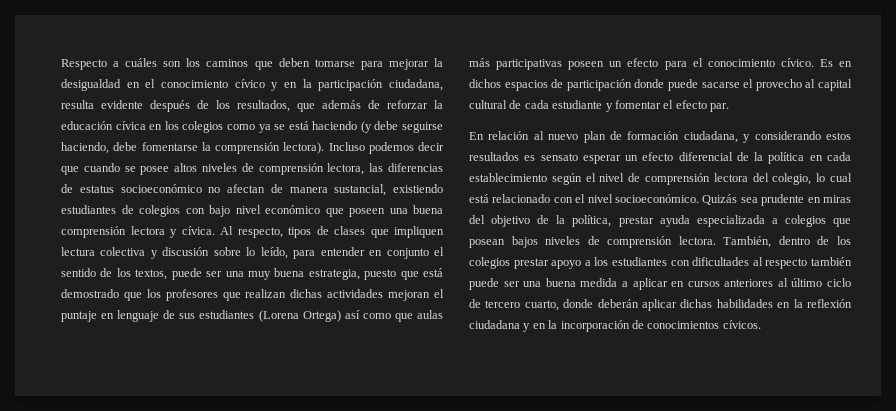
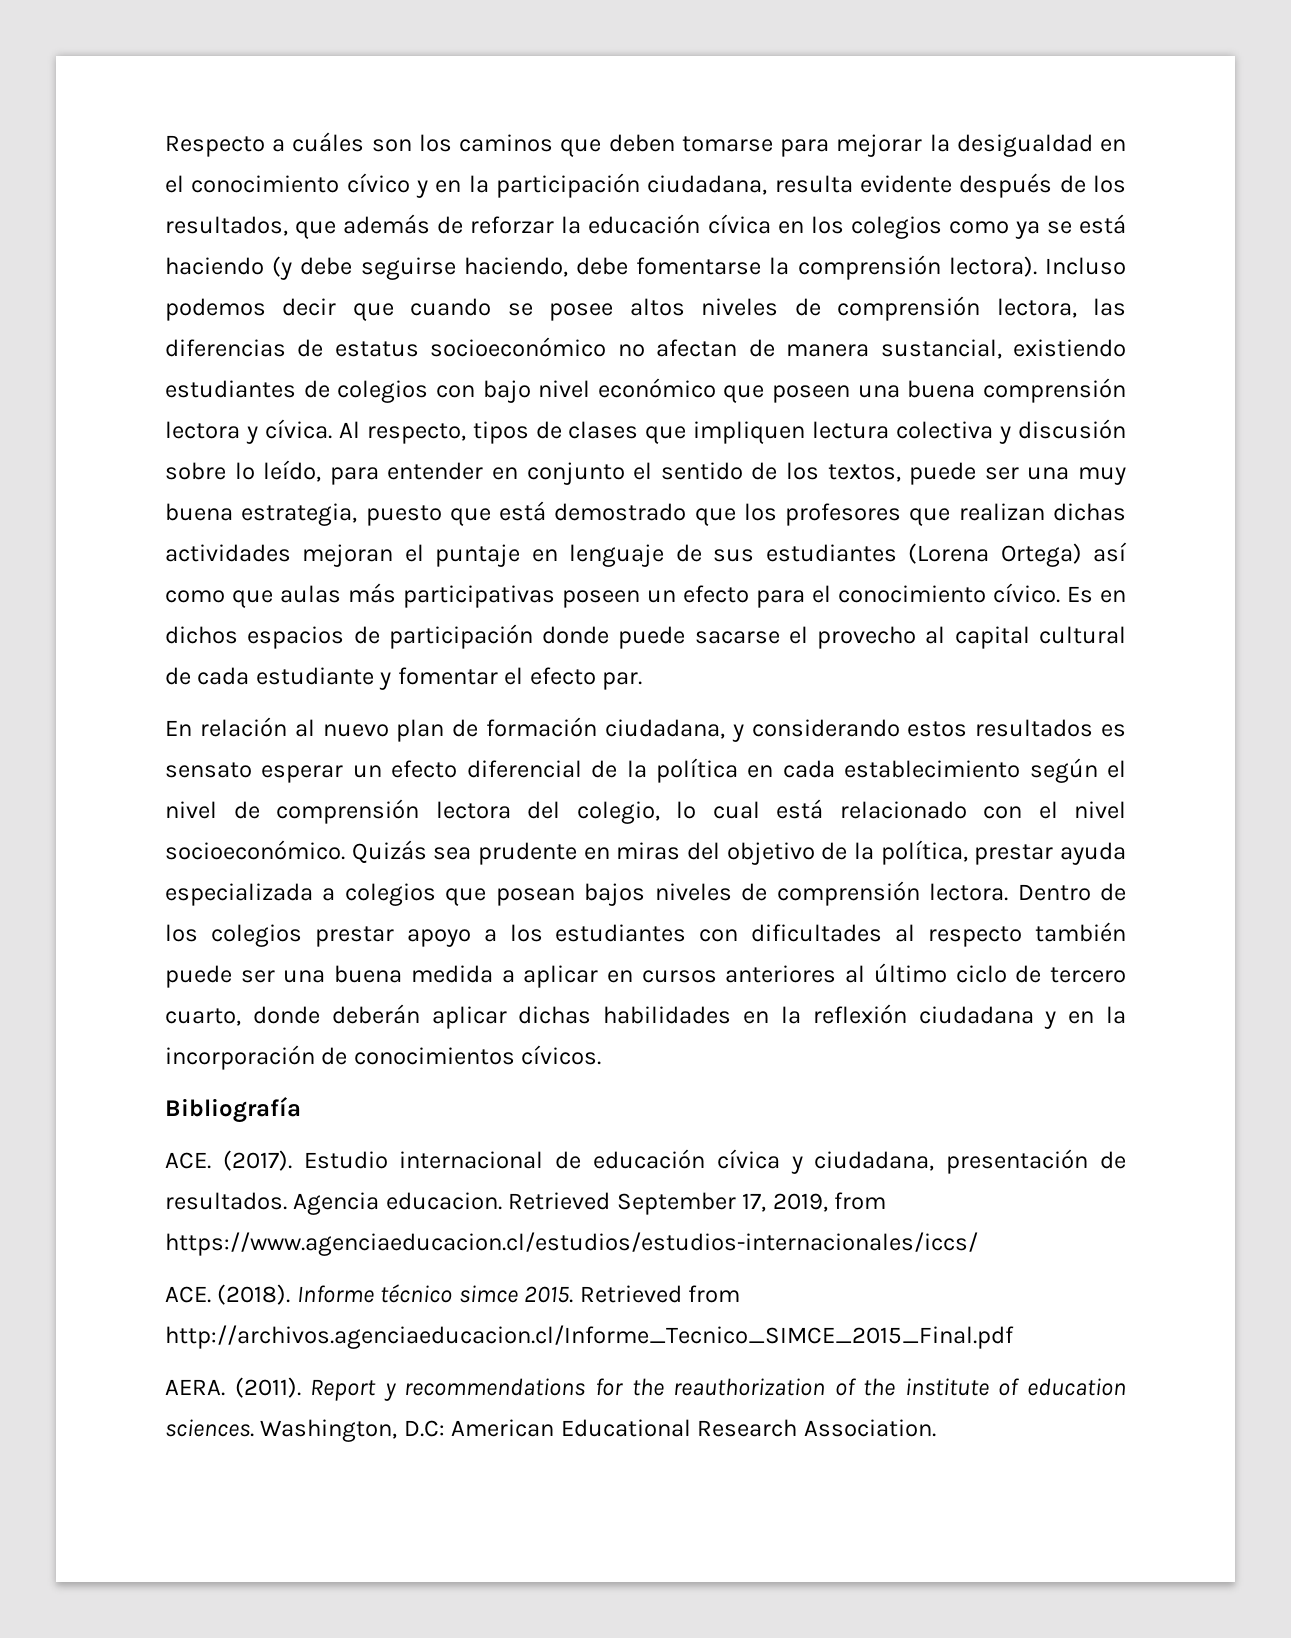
[723,236,810,248] También, dentro -> [1017,884,1091,901] Dentro
(761, 324) none -> [165,1097,301,1123] [165,1149,1126,1174] [165,1192,887,1215] [165,1232,978,1256] [165,1284,741,1305] [165,1325,1014,1349] [165,1377,1126,1401] [165,1419,936,1442] // Bibliografía // ACE. (2017). Estudio internacional de educación cívica y ciudadana, presentación de resultados. Agencia educacion. Retrieved September 17, 2019, from https://www.agenciaeducacion.cl/estudios/estudios-internacionales/iccs/ // ACE. (2018). Informe técnico simce 2015. Retrieved from http://archivos.agenciaeducacion.cl/Informe_Tecnico_SIMCE_2015_Final.pdf // AERA. (2011). Report y recommendations for the reauthorization of the institute of education sciences. Washington, D.C: American Educational Research Association.

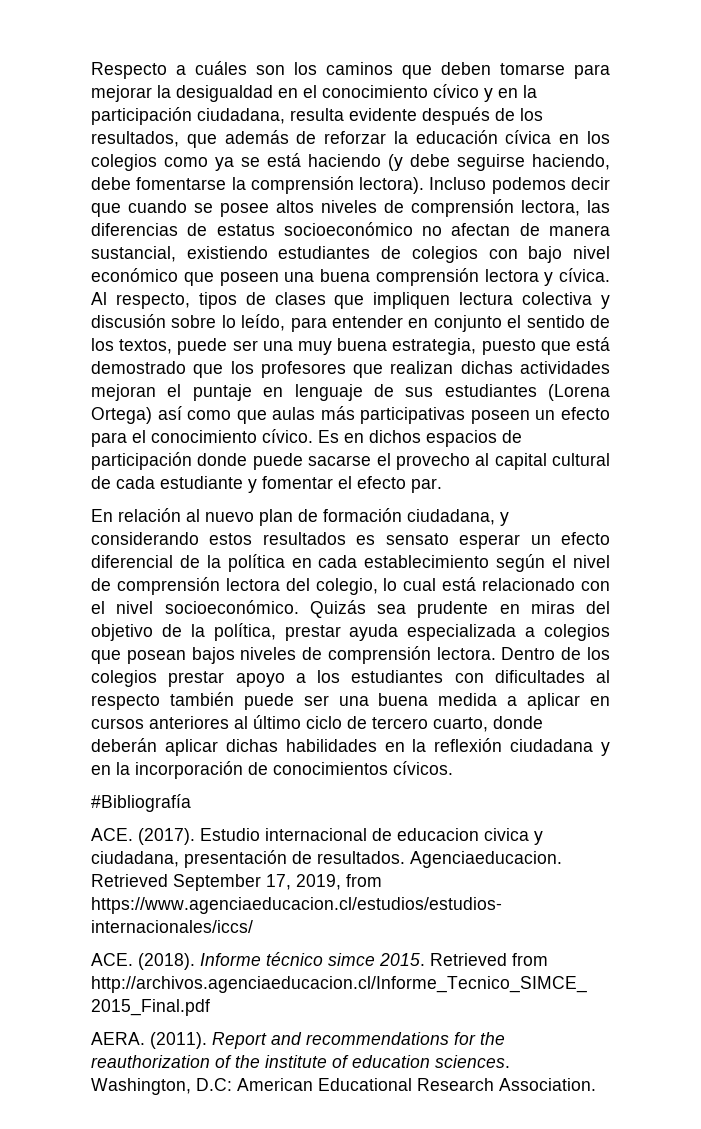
[165,1097,301,1123] Bibliografía -> [91,794,191,812] #Bibliografía
[593,1149,780,1169] educación cívica -> [397,828,529,841] educacion civica
[293,1192,502,1215] Agencia educacion. -> [410,851,562,868] Agenciaeducacion.
[383,1383,396,1401] y -> [271,1032,302,1045] and

